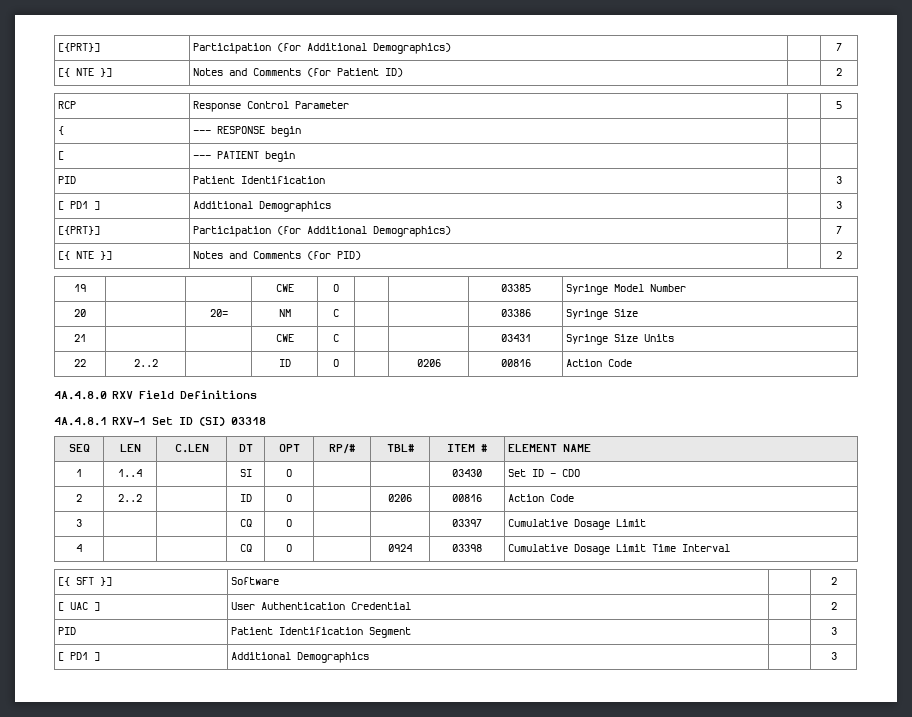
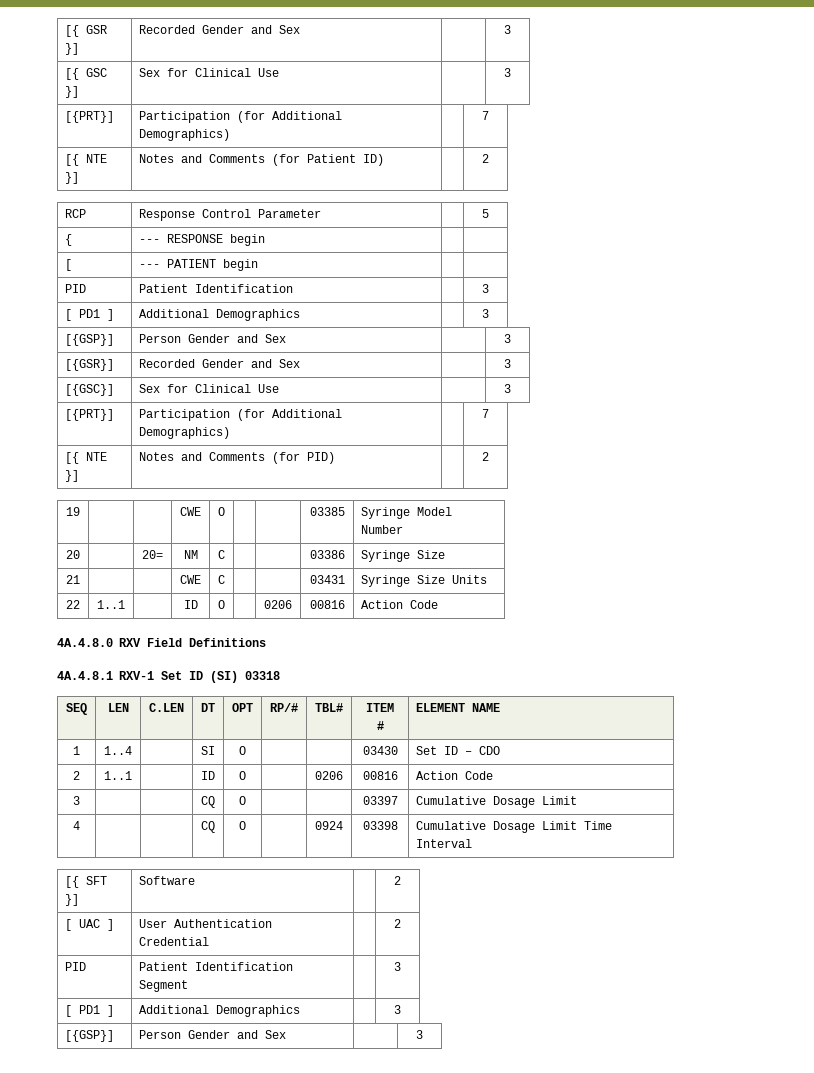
(58, 47) none -> [65,25,108,37] [65,43,80,55] [139,25,301,34] [504,25,511,34] [65,68,108,80] [65,86,80,98] [139,68,280,77] [504,68,511,77] [{ GSR }] | Recorded Gender and Sex | | 3 // [{ GSC }] | Sex for Clinical Use | | 3 //
(842, 205) none -> [65,334,115,346] [139,334,287,343] [504,334,511,343] [65,359,115,371] [139,359,301,368] [504,359,511,368] [65,384,115,396] [139,384,280,393] [504,384,511,393] // [{GSP}] | Person Gender and Sex | | 3 // [{GSR}] | Recorded Gender and Sex | | 3 // [{GSC}] | Sex for Clinical Use | | 3
[133,359,158,367] 2..2 -> [97,600,125,609] 1..1
[118,494,142,502] 2..2 -> [104,771,132,780] 1..1
(837, 656) none -> [65,1030,115,1042] [139,1030,287,1039] [416,1030,423,1039] // [{GSP}] | Person Gender and Sex | | 3

